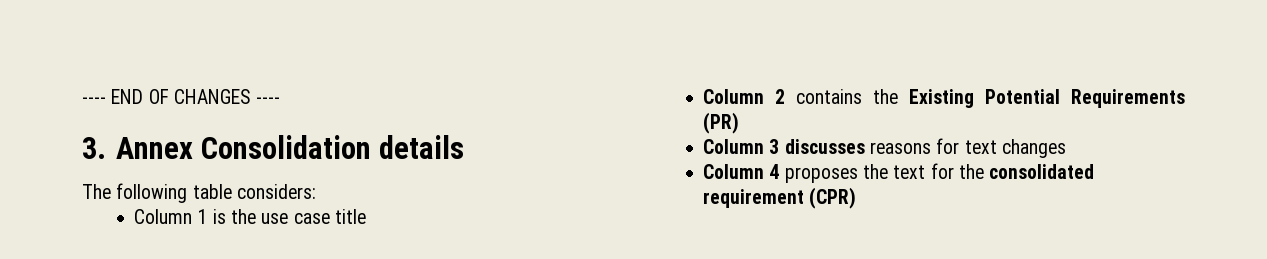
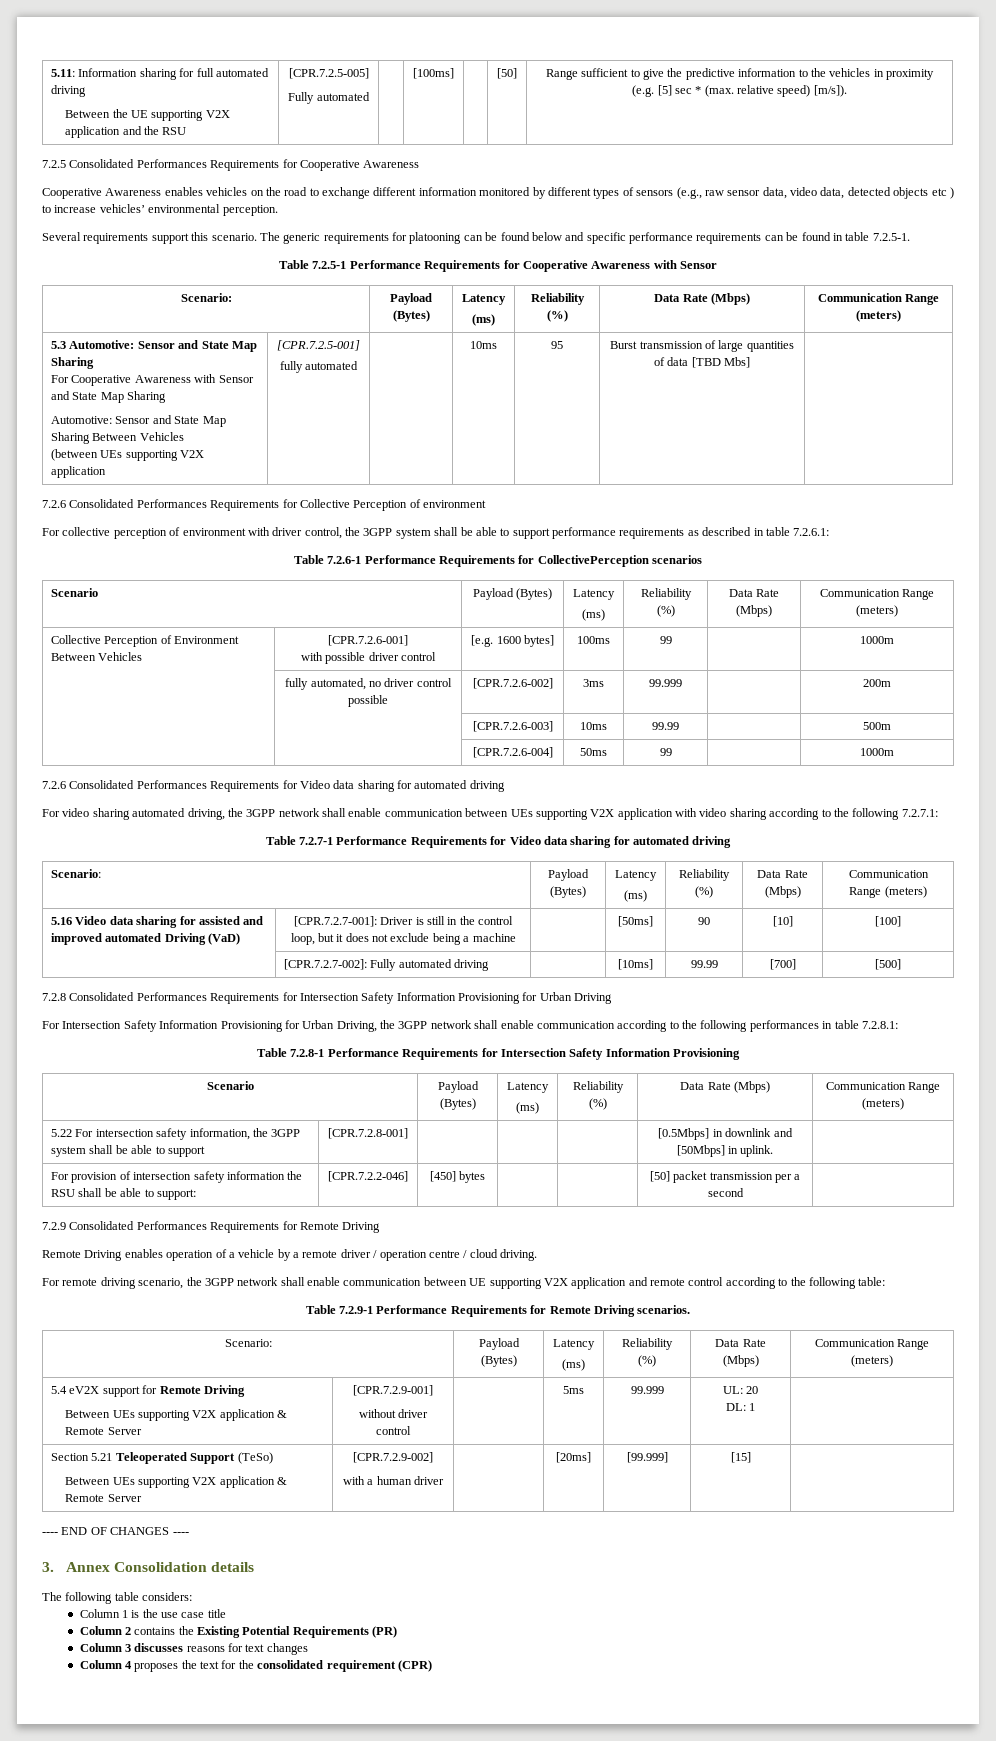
(82, 100) none -> [51,68,269,80] [51,85,87,97] [65,109,230,121] [65,126,187,138] [288,68,369,79] [288,92,370,104] [413,68,454,79] [497,68,517,79] [545,68,935,80] [632,85,847,97] [42,159,420,171] [42,187,954,199] [42,204,278,216] [42,232,910,244] [279,260,717,272] [180,293,232,302] [390,293,432,305] [392,310,430,322] [462,294,506,305] [472,314,495,326] [530,293,585,305] [546,310,568,322] [654,293,750,305] [817,293,940,305] [856,310,901,322] [51,340,257,352] [51,357,95,369] [51,374,254,386] [51,391,167,403] [51,415,226,427] [51,432,184,444] [51,449,205,461] [51,466,107,478] [277,340,360,351] [279,361,359,373] [470,341,497,349] [551,341,563,349] [610,340,794,352] [653,357,751,368] [42,499,486,511] [42,527,830,539] [293,555,703,567] [51,588,99,597] [472,588,553,600] [573,589,615,600] [582,609,605,621] [640,588,692,600] [656,605,675,617] [728,589,780,597] [736,605,772,617] [819,589,935,600] [856,605,898,617] [51,635,240,647] [51,652,143,661] [328,635,408,646] [300,652,437,664] [471,635,554,647] [577,636,610,644] [659,636,672,644] [860,636,894,644] [285,678,452,690] [348,695,388,707] [472,678,553,689] [583,679,604,687] [649,679,682,687] [863,679,891,687] [472,721,553,732] [580,722,607,730] [652,722,679,730] [863,722,891,730] [472,747,553,758] [580,748,607,756] [659,748,672,756] [860,748,894,756] [42,780,505,792] [42,808,938,820] [265,836,732,848] [51,869,102,878] [548,869,589,881] [550,886,586,898] [615,870,657,881] [624,890,647,902] [679,869,730,881] [695,886,713,898] [757,870,808,878] [764,886,801,898] [848,870,929,878] [849,886,927,898] [51,916,264,928] [51,933,241,945] [293,916,514,927] [290,933,516,945] [618,916,653,927] [698,917,710,925] [772,916,793,927] [875,916,901,927] [284,959,490,971] [618,959,653,970] [690,960,718,968] [769,959,796,970] [875,959,901,970] [42,992,613,1004] [42,1020,898,1032] [257,1048,740,1060] [206,1081,254,1090] [437,1081,479,1093] [439,1098,476,1110] [507,1082,549,1093] [516,1102,539,1114] [572,1081,624,1093] [588,1098,607,1110] [680,1081,770,1093] [825,1082,941,1093] [862,1098,904,1110] [51,1128,301,1140] [51,1145,205,1157] [328,1128,408,1139] [658,1128,793,1140] [676,1145,774,1157] [51,1171,303,1183] [51,1188,196,1200] [328,1171,408,1182] [429,1171,486,1183] [649,1171,801,1183] [707,1188,744,1197] [42,1221,381,1233] [42,1249,537,1261] [42,1277,886,1289] [305,1305,691,1317] [224,1339,272,1347] [478,1338,520,1350] [480,1355,517,1367] [553,1339,595,1350] [562,1359,585,1371] [622,1338,673,1350] [638,1355,656,1367] [715,1339,766,1347] [722,1355,759,1367] [814,1339,930,1350] [851,1355,893,1367] [51,1385,245,1397] [65,1409,288,1421] [65,1427,142,1435] [353,1385,433,1396] [358,1409,429,1418] [376,1426,411,1435] [563,1386,584,1394] [630,1386,664,1394] [722,1386,759,1394] [725,1403,756,1411] [51,1452,273,1464] [65,1476,288,1488] [65,1494,142,1502] [353,1452,433,1463] [342,1476,445,1485] [556,1452,591,1463] [626,1452,668,1463] [730,1452,751,1463] 5.11: Information sharing for full automated driving // Between the UE supporting V2X application and the RSU | [CPR.7.2.5-005] // Fully automated | | [100ms] | | [50] | Range sufficient to give the predictive information to the vehicles in proximity (e.g. [5] sec * (max. relative speed) [m/s]). // 7.2.5 Consolidated Performances Requirements for Cooperative Awareness // Cooperative Awareness enables vehicles on the road to exchange different information monitored by different types of sensors (e.g., raw sensor data, video data, detected objects etc ) to increase vehicles’ environmental perception. // Several requirements support this scenario. The generic requirements for platooning can be found below and specific performance requirements can be found in table 7.2.5-1. // Table 7.2.5-1 Performance Requirements for Cooperative Awareness with Sensor // Scenario: | Payload (Bytes) | Latency // (ms) | Reliability (%) | Data Rate (Mbps) | Communication Range (meters) // 5.3 Automotive: Sensor and State Map Sharing // For Cooperative Awareness with Sensor and State Map Sharing // Automotive: Sensor and State Map Sharing Between Vehicles // (between UEs supporting V2X application | [CPR.7.2.5-001] // fully automated | | 10ms | 95 | Burst transmission of large quantities of data [TBD Mbs] | // 7.2.6 Consolidated Performances Requirements for Collective Perception of environment // For collective perception of environment with driver control, the 3GPP system shall be able to support performance requirements as described in table 7.2.6.1: // Table 7.2.6-1 Performance Requirements for CollectivePerception scenarios // Scenario | Payload (Bytes) | Latency // (ms) | Reliability (%) | Data Rate (Mbps) | Communication Range (meters) // Collective Perception of Environment Between Vehicles | [CPR.7.2.6-001] // with possible driver control | [e.g. 1600 bytes] | 100ms | 99 | | 1000m // | fully automated, no driver control possible | [CPR.7.2.6-002] | 3ms | 99.999 | | 200m // | | [CPR.7.2.6-003] | 10ms | 99.99 | | 500m // | | [CPR.7.2.6-004] | 50ms | 99 | | 1000m // 7.2.6 Consolidated Performances Requirements for Video data sharing for automated driving // For video sharing automated driving, the 3GPP network shall enable communication between UEs supporting V2X application with video sharing according to the following 7.2.7.1: // Table 7.2.7-1 Performance Requirements for Video data sharing for automated driving // Scenario: | Payload (Bytes) | Latency // (ms) | Reliability (%) | Data Rate (Mbps) | Communication Range (meters) // 5.16 Video data sharing for assisted and improved automated Driving (VaD) | [CPR.7.2.7-001]: Driver is still in the control loop, but it does not exclude being a machine | | [50ms] | 90 | [10] | [100] // | [CPR.7.2.7-002]: Fully automated driving | | [10ms] | 99.99 | [700] | [500] // 7.2.8 Consolidated Performances Requirements for Intersection Safety Information Provisioning for Urban Driving // For Intersection Safety Information Provisioning for Urban Driving, the 3GPP network shall enable communication according to the following performances in table 7.2.8.1: // Table 7.2.8-1 Performance Requirements for Intersection Safety Information Provisioning // Scenario | Payload (Bytes) | Latency // (ms) | Reliability (%) | Data Rate (Mbps) | Communication Range (meters) // 5.22 For intersection safety information, the 3GPP system shall be able to support | [CPR.7.2.8-001] | | | | [0.5Mbps] in downlink and [50Mbps] in uplink. | // For provision of intersection safety information the RSU shall be able to support: | [CPR.7.2.2-046] | [450] bytes | | | [50] packet transmission per a second | // 7.2.9 Consolidated Performances Requirements for Remote Driving // Remote Driving enables operation of a vehicle by a remote driver / operation centre / cloud driving. // For remote driving scenario, the 3GPP network shall enable communication between UE supporting V2X application and remote control according to the following table: // Table 7.2.9-1 Performance Requirements for Remote Driving scenarios. // Scenario: | Payload (Bytes) | Latency // (ms) | Reliability (%) | Data Rate (Mbps) | Communication Range (meters) // 5.4 eV2X support for Remote Driving // Between UEs supporting V2X application & Remote Server | [CPR.7.2.9-001] // without driver control | | 5ms | 99.999 | UL: 20 // DL: 1 | // Section 5.21 Teleoperated Support (TeSo) // Between UEs supporting V2X application & Remote Server | [CPR.7.2.9-002] // with a human driver | | [20ms] | [99.999] | [15] | //

